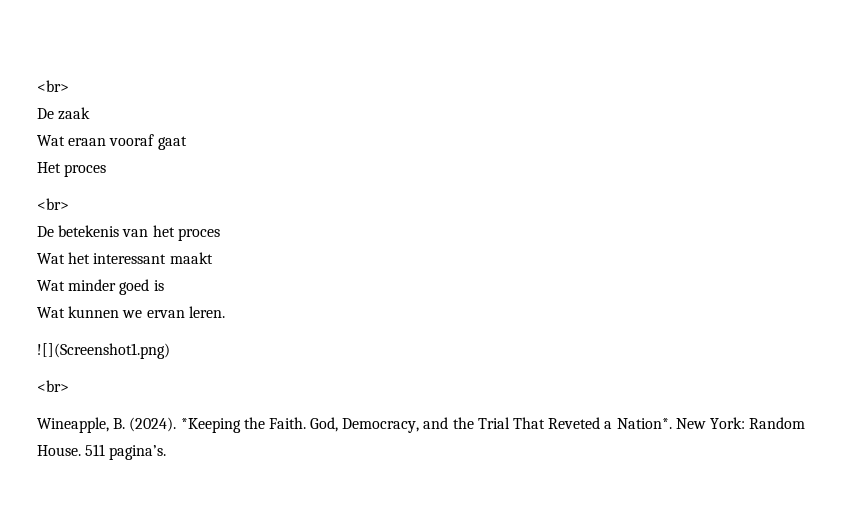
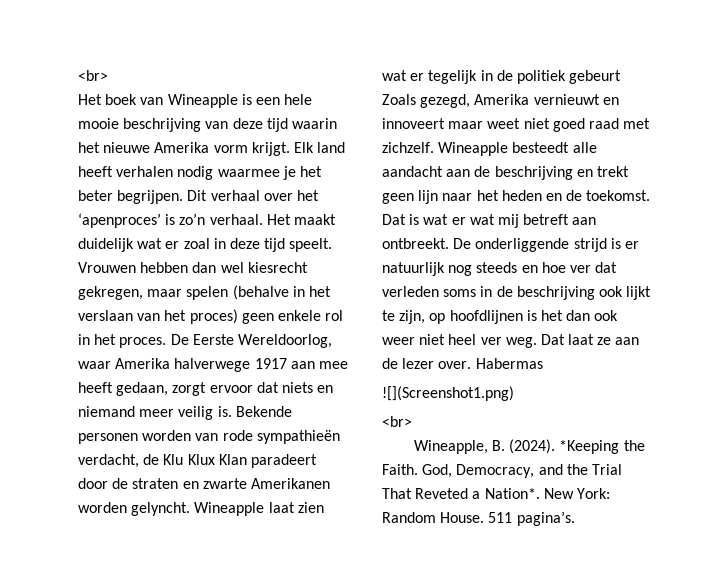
[37,80,69,92] [37,107,91,120] [37,134,187,150] [37,162,107,177] [37,198,69,210] [37,225,220,241] [37,252,213,264] [37,279,164,295] [37,306,225,318] <br> // De zaak // Wat eraan vooraf gaat // Het proces // <br> // De betekenis van het proces // Wat het interessant maakt // Wat minder goed is // Wat kunnen we ervan leren. -> [78,70,108,81] [78,94,313,108] [78,118,337,132] [78,142,346,156] [78,166,322,180] [78,190,319,204] [78,213,336,228] [78,238,333,252] [78,262,308,273] [78,285,331,300] [78,309,344,324] [78,334,332,348] [78,358,348,372] [78,382,334,396] [78,406,292,420] [78,430,340,444] [78,454,317,468] [78,478,330,489] [78,502,324,516] [382,70,622,84] [382,94,619,108] [382,118,651,132] [382,142,597,156] [382,166,629,180] [382,190,651,204] [382,214,597,228] [382,238,639,252] [382,262,618,276] [382,286,652,300] [382,310,619,324] [382,334,640,348] [382,358,543,369] <br> // Het boek van Wineapple is een hele mooie beschrijving van deze tijd waarin het nieuwe Amerika vorm krijgt. Elk land heeft verhalen nodig waarmee je het beter begrijpen. Dit verhaal over het ‘apenproces’ is zo’n verhaal. Het maakt duidelijk wat er zoal in deze tijd speelt. Vrouwen hebben dan wel kiesrecht gekregen, maar spelen (behalve in het verslaan van het proces) geen enkele rol in het proces. De Eerste Wereldoorlog, waar Amerika halverwege 1917 aan mee heeft gedaan, zorgt ervoor dat niets en niemand meer veilig is. Bekende personen worden van rode sympathieën verdacht, de Klu Klux Klan paradeert door de straten en zwarte Amerikanen worden gelyncht. Wineapple laat zien wat er tegelijk in de politiek gebeurt Zoals gezegd, Amerika vernieuwt en innoveert maar weet niet goed raad met zichzelf. Wineapple besteedt alle aandacht aan de beschrijving en trekt geen lijn naar het heden en de toekomst. Dat is wat er wat mij betreft aan ontbreekt. De onderliggende strijd is er natuurlijk nog steeds en hoe ver dat verleden soms in de beschrijving ook lijkt te zijn, op hoofdlijnen is het dan ook weer niet heel ver weg. Dat laat ze aan de lezer over. Habermas

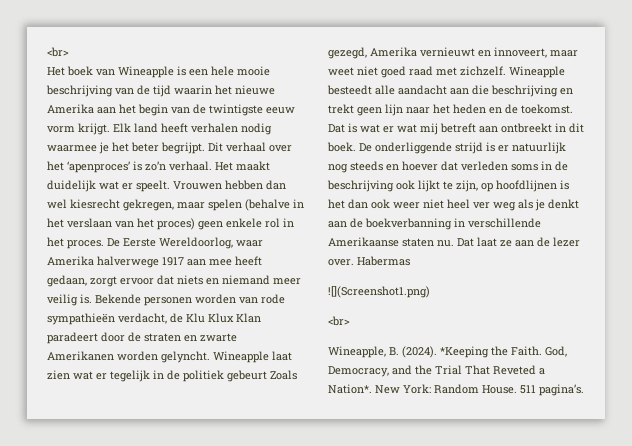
[232,118,263,129] deze -> [137,85,150,95] de
(210, 147) none -> [97,104,295,116] aan het begin van de twintigste eeuw
[117,190,184,204] begrijpen. -> [161,142,205,154] begrijpt.
[183,238,286,252] zoal in deze tijd -> (133, 186) none
[382,118,445,129] innoveert -> [494,47,547,58] innoveert,
[474,166,491,177] de -> [472,85,489,95] die
[382,238,449,249] ontbreekt. -> [501,123,584,133] [327,142,356,152] ontbreekt in dit boek.
[541,262,591,273] hoe ver -> [402,161,438,171] hoever
[505,337,537,348] weg. -> [493,199,579,211] [328,218,541,230] [328,237,454,247] weg als je denkt aan de boekverbanning in verschillende Amerikaanse staten nu.

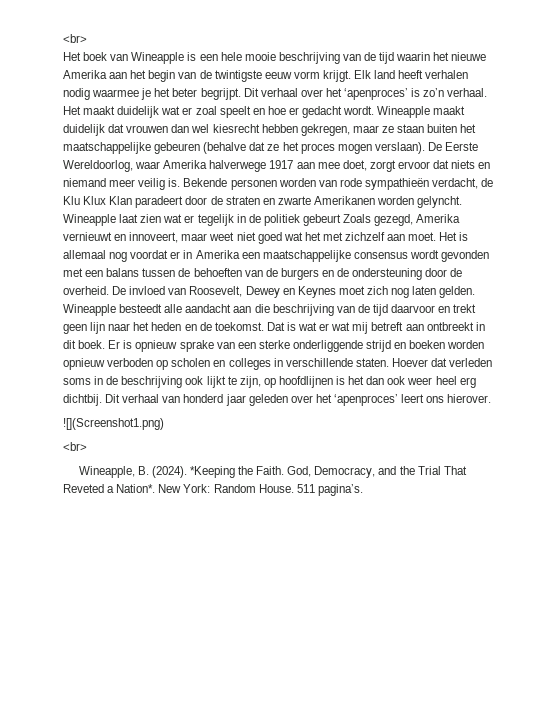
[136,180,263,192] speelt. Vrouwen hebben -> [195,106,466,118] [63,124,169,136] zoal speelt en hoe er gedacht wordt. Wineapple maakt duidelijk dat vrouwen
(120, 204) none -> [261,124,298,133] hebben
[208,199,304,211] [47,218,294,230] [47,237,104,249] spelen (behalve in het verslaan van het proces) geen enkele rol in het proces. -> [381,124,477,133] [63,142,425,154] ze staan buiten het maatschappelijke gebeuren (behalve dat ze het proces mogen verslaan).
[235,256,262,266] [47,275,87,287] heeft gedaan, -> [342,160,367,171] doet,
[409,66,506,76] raad met zichzelf. -> [283,232,469,241] [63,250,490,262] [63,268,463,280] [63,286,476,298] wat het met zichzelf aan moet. Het is allemaal nog voordat er in Amerika een maatschappelijke consensus wordt gevonden met een balans tussen de behoeften van de burgers en de ondersteuning door de overheid. De invloed van Roosevelt, Dewey en Keynes moet zich nog laten gelden.
(558, 91) none -> [336,304,436,316] van de tijd daarvoor
[359,142,566,154] [328,161,438,173] De onderliggende strijd is er natuurlijk nog steeds en hoever -> [108,340,485,352] [63,358,428,370] Er is opnieuw sprake van een sterke onderliggende strijd en boeken worden opnieuw verboden op scholen en colleges in verschillende staten. Hoever
[423,199,579,211] [328,218,541,230] [328,237,580,247] [328,256,410,266] niet heel ver weg als je denkt aan de boekverbanning in verschillende Amerikaanse staten nu. Dat laat ze aan de lezer over. Habermas -> [435,376,476,388] [63,394,492,406] heel erg dichtbij. Dit verhaal van honderd jaar geleden over het ‘apenproces’ leert ons hierover.

